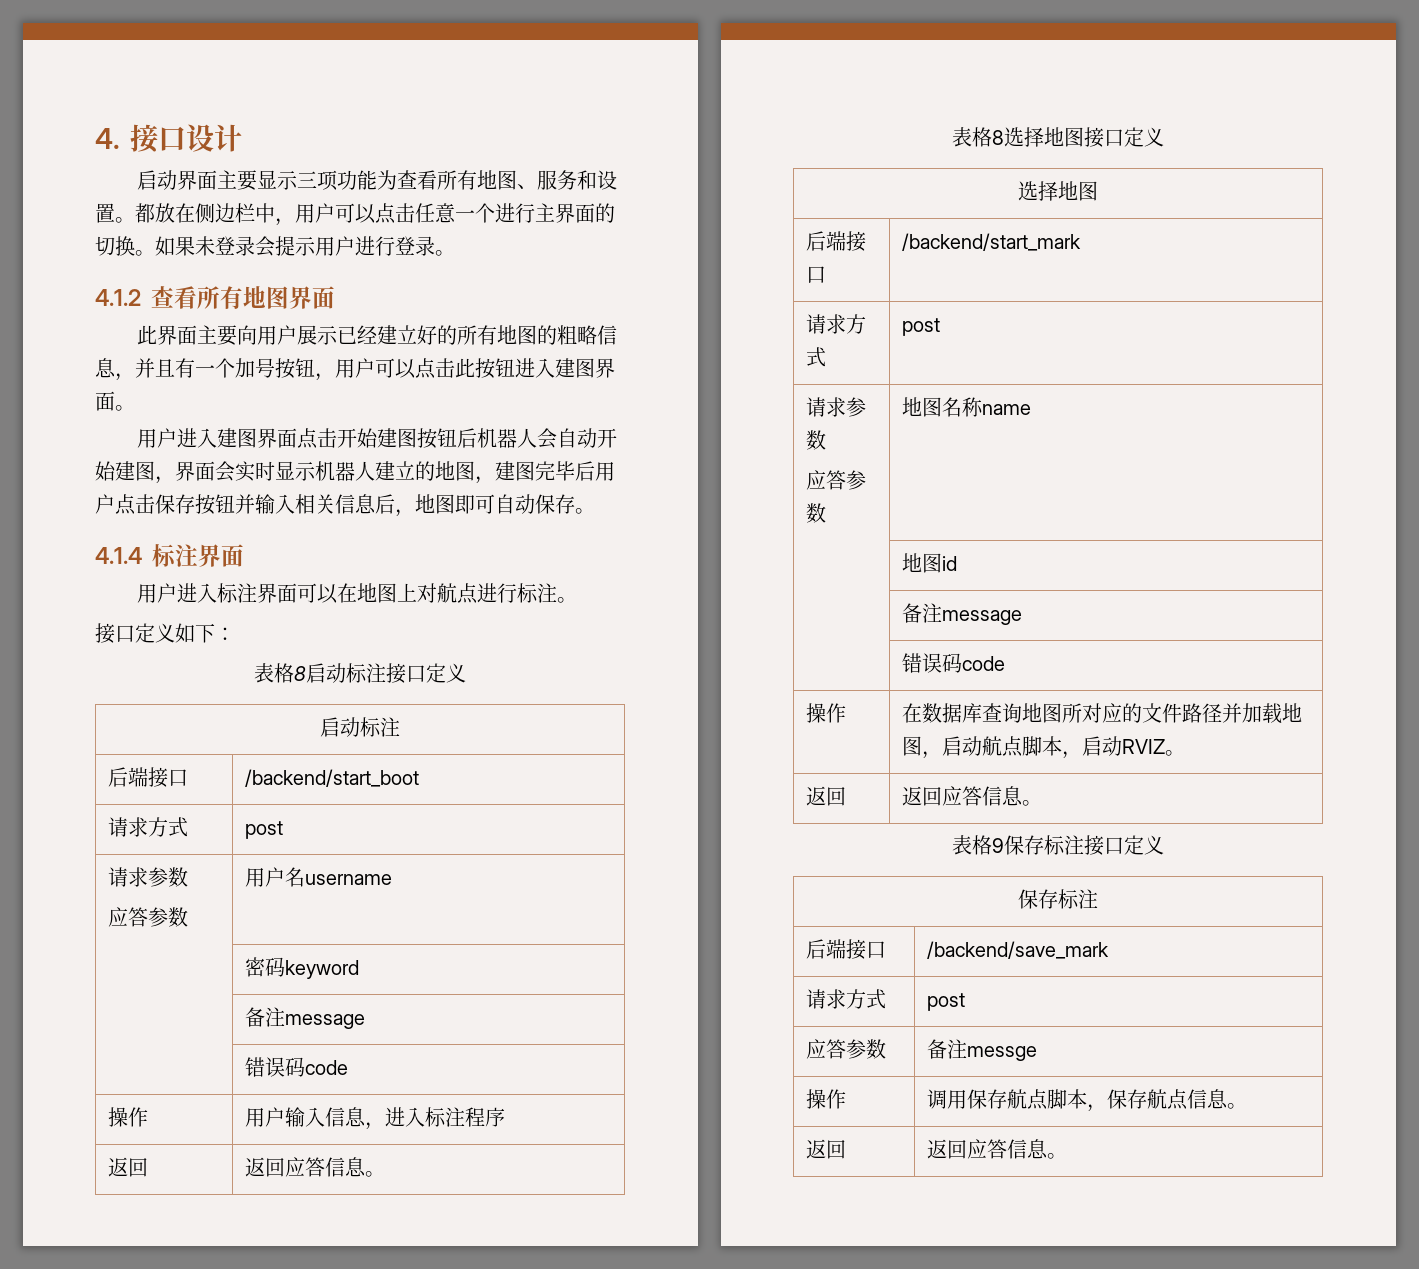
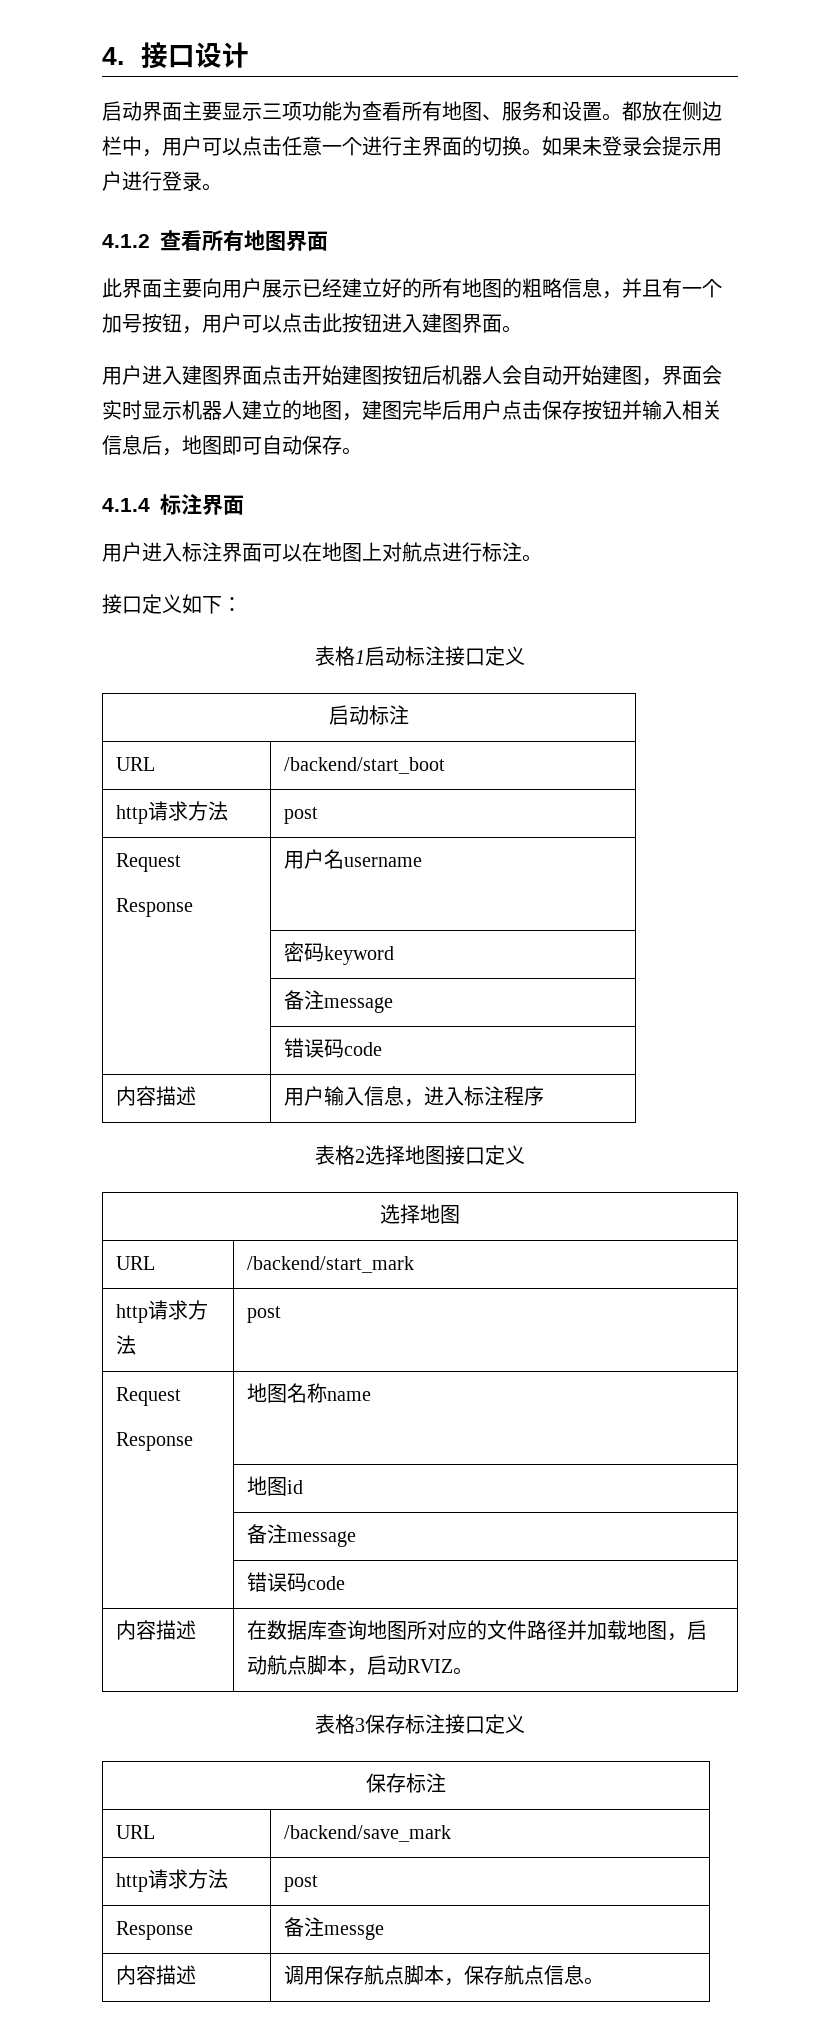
[294,666,306,681] 8 -> [355,650,365,664] 1
[107,767,188,788] 后端接口 -> [115,757,155,771] URL
[107,817,188,837] [244,821,283,839] [107,867,188,887] [107,907,188,927] 请求方式 | post // 请求参数 // 应答参数 -> [115,801,228,824] [283,807,318,824] [115,853,181,872] [115,898,193,917] http请求方法 | post // Request // Response
[107,1107,148,1127] 操作 -> [115,1086,196,1106] 内容描述
[107,1157,148,1177] [244,1157,385,1177] [952,127,1004,147] // 返回 | 返回应答信息。 // 表格8 -> [315,1145,365,1165] // 表格2
[805,231,866,252] [805,266,826,284] 后端接口 -> [115,1256,155,1270] URL
[805,314,866,334] [805,347,826,367] [901,318,940,336] [805,397,866,417] [805,430,826,450] [805,470,866,490] [805,503,826,523] 请求方式 | post // 请求参数 // 应答参数 -> [115,1300,208,1323] [115,1335,136,1355] [246,1306,281,1323] [115,1387,181,1406] [115,1432,193,1451] http请求方法 | post // Request // Response
[805,703,846,723] 操作 -> [115,1620,196,1640] 内容描述
[805,786,846,806] [901,786,1042,806] [952,835,1004,855] // 返回 | 返回应答信息。 // 表格9 -> [315,1714,365,1734] // 表格3
[805,939,886,960] 后端接口 -> [115,1825,155,1839] URL
[805,989,886,1009] [926,993,965,1011] [805,1039,886,1059] 请求方式 | post // 应答参数 -> [115,1869,228,1892] [283,1875,318,1892] [115,1921,193,1940] http请求方法 | post // Response
[805,1089,846,1109] 操作 -> [115,1965,196,1985] 内容描述
[805,1139,846,1159] [926,1139,1067,1159] // 返回 | 返回应答信息。 -> (604, 1981) none

